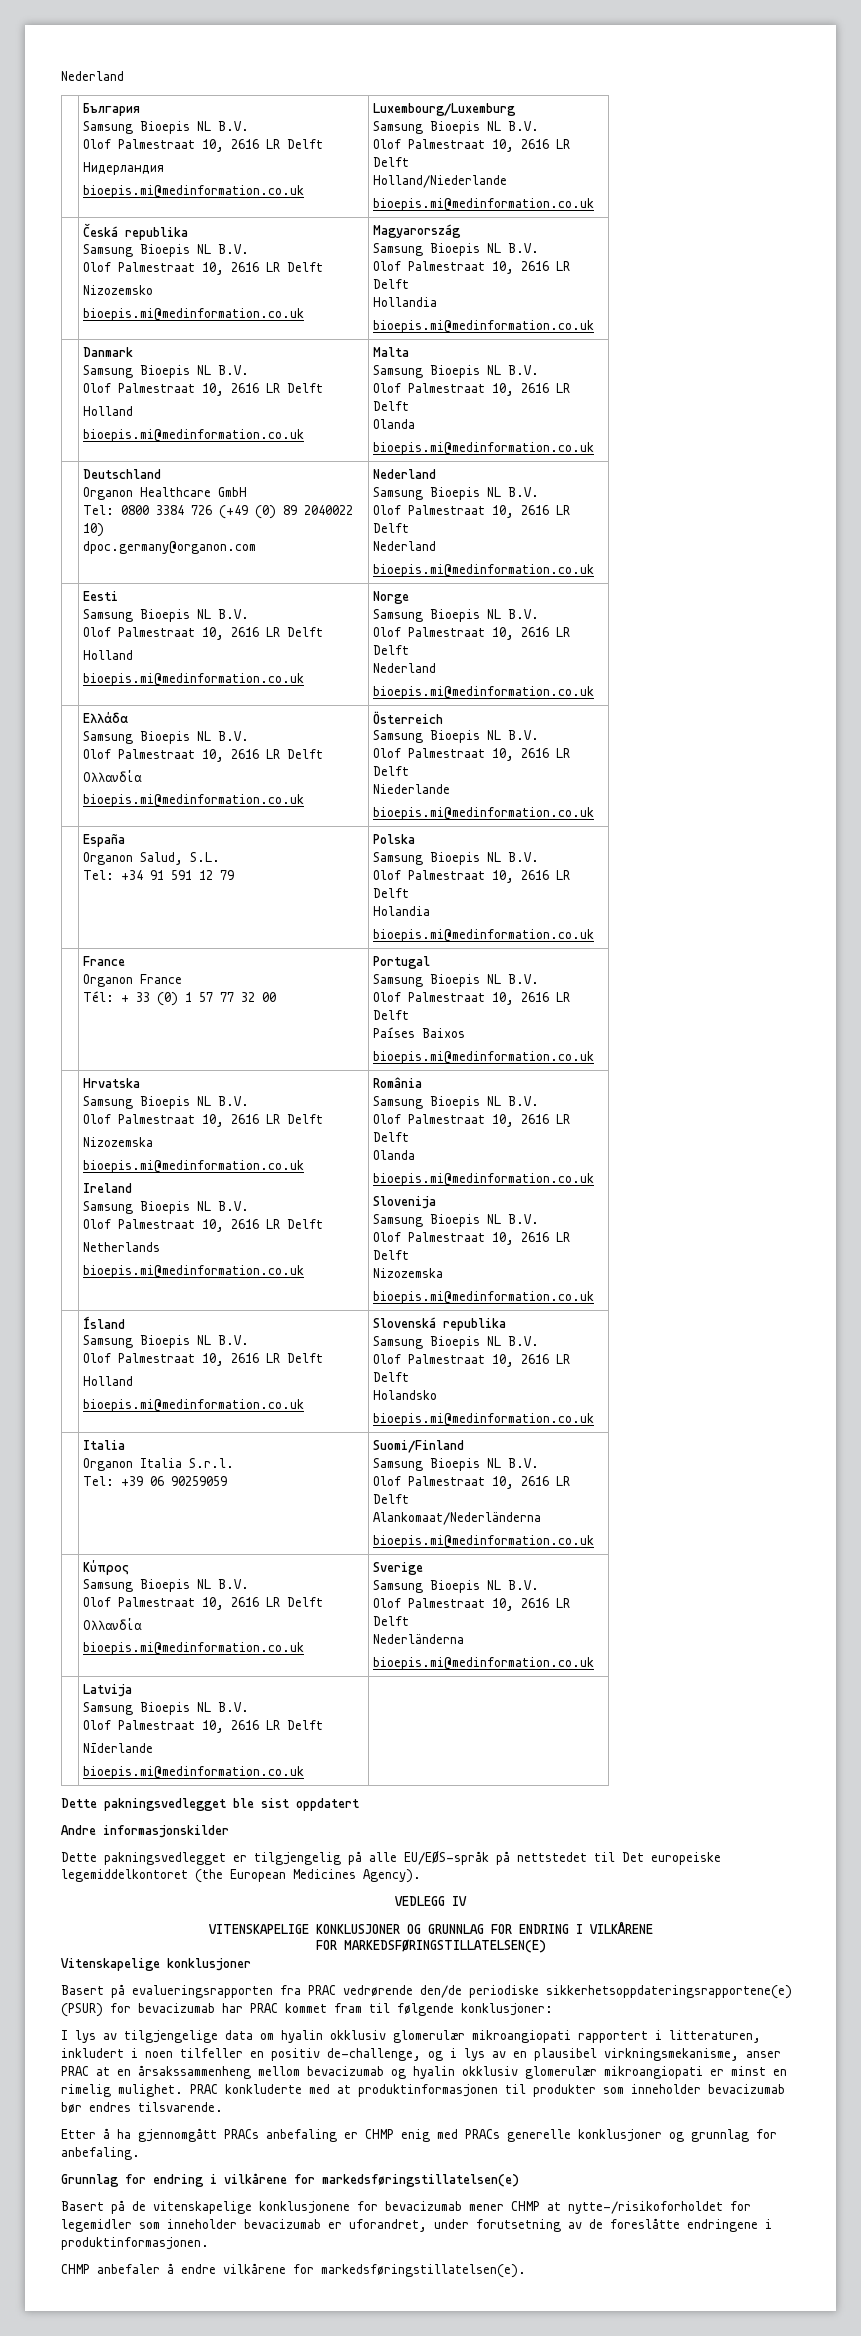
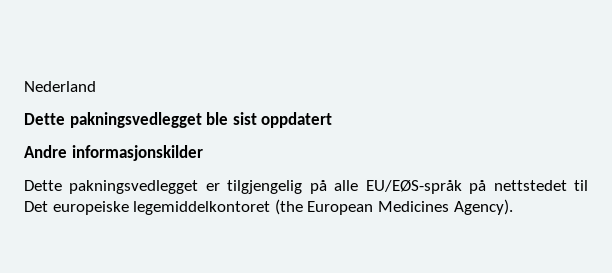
[61,71,124,81] [83,103,141,116] [83,121,250,134] [83,139,324,152] [83,162,165,175] [83,185,305,198] [373,103,517,116] [373,121,540,134] [373,139,571,152] [373,157,410,167] [373,175,508,188] [373,198,595,211] [83,223,189,240] [83,244,250,257] [83,262,324,275] [83,285,154,295] [83,308,305,321] [373,224,462,238] [373,243,540,256] [373,261,571,274] [373,279,410,289] [373,297,438,307] [373,320,595,333] [83,347,134,357] [83,365,250,378] [83,383,324,396] [83,406,134,416] [83,429,305,442] [373,347,410,357] [373,365,540,378] [373,383,571,396] [373,401,410,411] [373,419,416,429] [373,442,595,455] [83,469,162,479] [83,487,248,500] [83,505,354,519] [83,523,105,537] [83,541,257,554] [373,469,437,479] [373,487,540,500] [373,505,571,518] [373,523,410,533] [373,541,437,551] [373,564,595,577] [83,591,119,601] [83,609,250,622] [83,627,324,640] [83,650,134,660] [83,673,305,686] [373,591,410,604] [373,609,540,622] [373,627,571,640] [373,645,410,655] [373,663,437,673] [373,686,595,699] [83,712,129,723] [83,731,250,744] [83,749,324,762] [83,770,143,782] [83,794,305,807] [373,711,444,724] [373,730,540,743] [373,748,571,761] [373,766,410,776] [373,784,451,794] [373,807,595,820] [83,833,126,847] [83,852,221,865] [83,870,235,880] [373,834,416,844] [373,852,540,865] [373,870,571,883] [373,888,410,898] [373,906,431,916] [373,929,595,942] [83,956,126,966] [83,974,183,987] [83,991,277,1006] [373,956,431,969] [373,974,540,987] [373,992,571,1005] [373,1010,410,1020] [373,1027,466,1038] [373,1051,595,1064] [83,1078,141,1088] [83,1096,250,1109] [83,1114,324,1127] [83,1137,154,1147] [83,1160,305,1173] [83,1183,133,1193] [83,1201,250,1214] [83,1219,324,1232] [83,1242,161,1252] [83,1265,305,1278] [373,1077,423,1088] [373,1096,540,1109] [373,1114,571,1127] [373,1132,410,1142] [373,1150,416,1160] [373,1173,595,1186] [373,1196,437,1209] [373,1214,540,1227] [373,1232,571,1245] [373,1250,410,1260] [373,1268,444,1278] [373,1291,595,1304] [83,1316,126,1329] [83,1335,250,1348] [83,1353,324,1366] [83,1376,134,1386] [83,1399,305,1412] [373,1317,507,1331] [373,1336,540,1349] [373,1354,571,1367] [373,1372,410,1382] [373,1390,438,1400] [373,1413,595,1426] [83,1440,126,1450] [83,1458,235,1471] [83,1476,228,1486] [373,1440,465,1453] [373,1458,540,1471] [373,1476,571,1489] [373,1494,410,1504] [373,1512,542,1525] [373,1535,595,1548] [83,1560,130,1575] [83,1579,250,1592] [83,1597,324,1610] [83,1618,143,1630] [83,1642,305,1655] [373,1562,424,1575] [373,1580,540,1593] [373,1598,571,1611] [373,1616,410,1626] [373,1634,465,1644] [373,1657,595,1670] [83,1684,133,1697] [83,1702,250,1715] [83,1720,324,1733] [83,1743,154,1753] [83,1766,305,1779] Nederland // | България // Samsung Bioepis NL B.V. // Olof Palmestraat 10, 2616 LR Delft // Нидерландия // bioepis.mi@medinformation.co.uk | Luxembourg/Luxemburg // Samsung Bioepis NL B.V. // Olof Palmestraat 10, 2616 LR Delft // Holland/Niederlande // bioepis.mi@medinformation.co.uk // | Česká republika // Samsung Bioepis NL B.V. // Olof Palmestraat 10, 2616 LR Delft // Nizozemsko // bioepis.mi@medinformation.co.uk | Magyarország // Samsung Bioepis NL B.V. // Olof Palmestraat 10, 2616 LR Delft // Hollandia // bioepis.mi@medinformation.co.uk // | Danmark // Samsung Bioepis NL B.V. // Olof Palmestraat 10, 2616 LR Delft // Holland // bioepis.mi@medinformation.co.uk | Malta // Samsung Bioepis NL B.V. // Olof Palmestraat 10, 2616 LR Delft // Olanda // bioepis.mi@medinformation.co.uk // | Deutschland // Organon Healthcare GmbH // Tel: 0800 3384 726 (+49 (0) 89 2040022 10) // dpoc.germany@organon.com | Nederland // Samsung Bioepis NL B.V. // Olof Palmestraat 10, 2616 LR Delft // Nederland // bioepis.mi@medinformation.co.uk // | Eesti // Samsung Bioepis NL B.V. // Olof Palmestraat 10, 2616 LR Delft // Holland // bioepis.mi@medinformation.co.uk | Norge // Samsung Bioepis NL B.V. // Olof Palmestraat 10, 2616 LR Delft // Nederland // bioepis.mi@medinformation.co.uk // | Ελλάδα // Samsung Bioepis NL B.V. // Olof Palmestraat 10, 2616 LR Delft // Ολλανδία // bioepis.mi@medinformation.co.uk | Österreich // Samsung Bioepis NL B.V. // Olof Palmestraat 10, 2616 LR Delft // Niederlande // bioepis.mi@medinformation.co.uk // | España // Organon Salud, S.L. // Tel: +34 91 591 12 79 | Polska // Samsung Bioepis NL B.V. // Olof Palmestraat 10, 2616 LR Delft // Holandia // bioepis.mi@medinformation.co.uk // | France // Organon France // Tél: + 33 (0) 1 57 77 32 00 | Portugal // Samsung Bioepis NL B.V. // Olof Palmestraat 10, 2616 LR Delft // Países Baixos // bioepis.mi@medinformation.co.uk // | Hrvatska // Samsung Bioepis NL B.V. // Olof Palmestraat 10, 2616 LR Delft // Nizozemska // bioepis.mi@medinformation.co.uk // Ireland // Samsung Bioepis NL B.V. // Olof Palmestraat 10, 2616 LR Delft // Netherlands // bioepis.mi@medinformation.co.uk | România // Samsung Bioepis NL B.V. // Olof Palmestraat 10, 2616 LR Delft // Olanda // bioepis.mi@medinformation.co.uk // Slovenija // Samsung Bioepis NL B.V. // Olof Palmestraat 10, 2616 LR Delft // Nizozemska // bioepis.mi@medinformation.co.uk // | Ísland // Samsung Bioepis NL B.V. // Olof Palmestraat 10, 2616 LR Delft // Holland // bioepis.mi@medinformation.co.uk | Slovenská republika // Samsung Bioepis NL B.V. // Olof Palmestraat 10, 2616 LR Delft // Holandsko // bioepis.mi@medinformation.co.uk // | Italia // Organon Italia S.r.l. // Tel: +39 06 90259059 | Suomi/Finland // Samsung Bioepis NL B.V. // Olof Palmestraat 10, 2616 LR Delft // Alankomaat/Nederländerna // bioepis.mi@medinformation.co.uk // | Κύπρος // Samsung Bioepis NL B.V. // Olof Palmestraat 10, 2616 LR Delft // Ολλανδία // bioepis.mi@medinformation.co.uk | Sverige // Samsung Bioepis NL B.V. // Olof Palmestraat 10, 2616 LR Delft // Nederländerna // bioepis.mi@medinformation.co.uk // | Latvija // Samsung Bioepis NL B.V. // Olof Palmestraat 10, 2616 LR Delft // Nīderlande // bioepis.mi@medinformation.co.uk | -> [24,81,96,92] Nederland
[395,1896,467,1906] [208,1921,653,1934] [315,1939,546,1953] [61,1958,251,1971] [61,1984,792,1999] [61,2003,553,2017] [61,2030,761,2043] [61,2048,781,2061] [61,2065,787,2079] [61,2084,785,2097] [61,2102,223,2114] [61,2128,777,2142] [61,2147,140,2160] [61,2173,519,2187] [61,2200,751,2214] [61,2218,772,2232] [61,2237,209,2250] [61,2263,526,2278] // VEDLEGG IV // VITENSKAPELIGE KONKLUSJONER OG GRUNNLAG FOR ENDRING I VILKÅRENE // FOR MARKEDSFØRINGSTILLATELSEN(E) // Vitenskapelige konklusjoner // Basert på evalueringsrapporten fra PRAC vedrørende den/de periodiske sikkerhetsoppdateringsrapportene(e) (PSUR) for bevacizumab har PRAC kommet fram til følgende konklusjoner: // I lys av tilgjengelige data om hyalin okklusiv glomerulær mikroangiopati rapportert i litteraturen, inkludert i noen tilfeller en positiv de-challenge, og i lys av en plausibel virkningsmekanisme, anser PRAC at en årsakssammenheng mellom bevacizumab og hyalin okklusiv glomerulær mikroangiopati er minst en rimelig mulighet. PRAC konkluderte med at produktinformasjonen til produkter som inneholder bevacizumab bør endres tilsvarende. // Etter å ha gjennomgått PRACs anbefaling er CHMP enig med PRACs generelle konklusjoner og grunnlag for anbefaling. // Grunnlag for endring i vilkårene for markedsføringstillatelsen(e) // Basert på de vitenskapelige konklusjonene for bevacizumab mener CHMP at nytte-/risikoforholdet for legemidler som inneholder bevacizumab er uforandret, under forutsetning av de foreslåtte endringene i produktinformasjonen. // CHMP anbefaler å endre vilkårene for markedsføringstillatelsen(e). -> (513, 207) none

